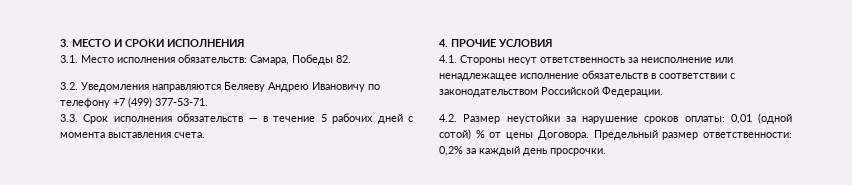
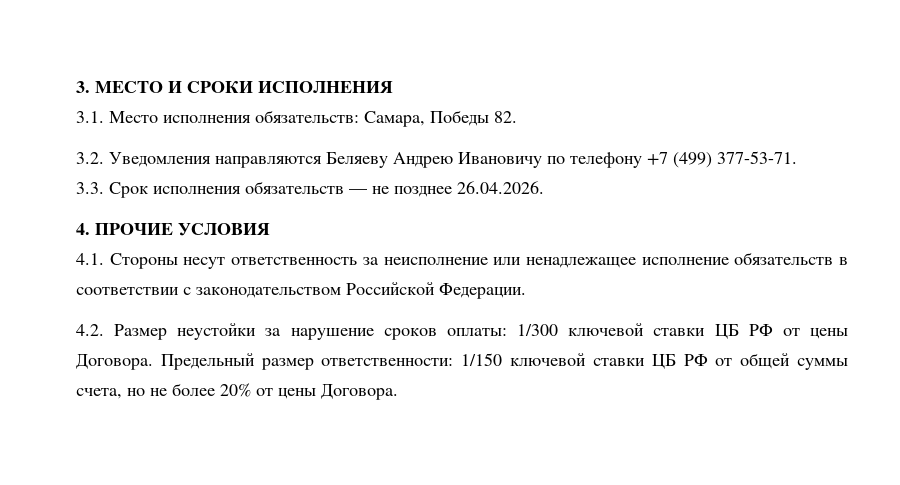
[263,113,413,124] [60,132,205,138] в течение 5 рабочих дней с момента выставления счета. -> [372,181,544,197] не позднее 26.04.2026.
[730,113,792,124] [439,129,485,140] 0,01 (одной сотой) % -> [517,323,773,339] 1/300 ключевой ставки ЦБ РФ
[439,146,606,156] 0,2% за каждый день просрочки. -> [461,353,849,370] [76,383,398,400] 1/150 ключевой ставки ЦБ РФ от общей суммы счета, но не более 20% от цены Договора.

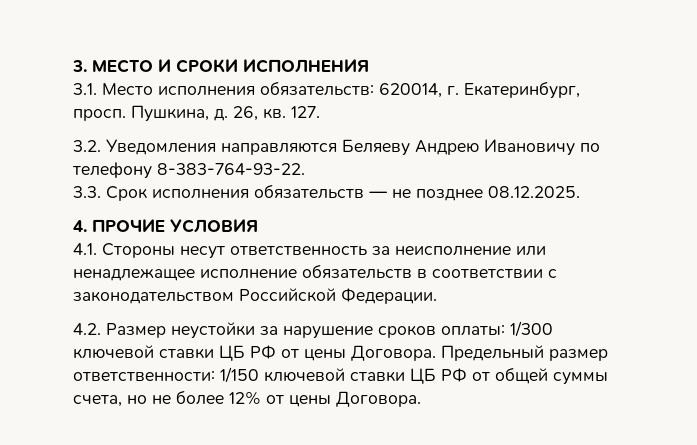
[364,110,517,127] Самара, Победы 82. -> [379,81,580,99] [73,105,320,122] 620014, г. Екатеринбург, просп. Пушкина, д. 26, кв. 127.
[647,151,797,168] +7 (499) 377-53-71. -> [157,163,305,175] 8-383-764-93-22.
[457,181,544,194] 26.04.2026. -> [488,186,580,198] 08.12.2025.
[220,383,251,397] 20% -> [229,391,261,405] 12%

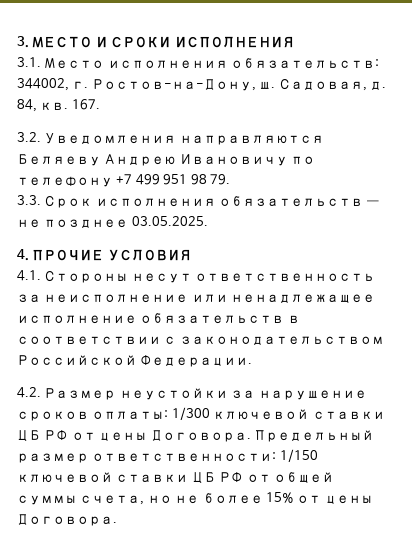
[379,81,580,99] [73,105,320,122] 620014, г. Екатеринбург, просп. Пушкина, д. 26, кв. 127. -> [17,78,386,91] [17,99,100,112] 344002, г. Ростов-на-Дону, ш. Садовая, д. 84, кв. 167.
[157,163,305,175] 8-383-764-93-22. -> [116,174,230,185] +7 499 951 98 79.
[488,186,580,198] 08.12.2025. -> [131,216,208,226] 03.05.2025.
[229,391,261,405] 12% -> [265,492,294,503] 15%

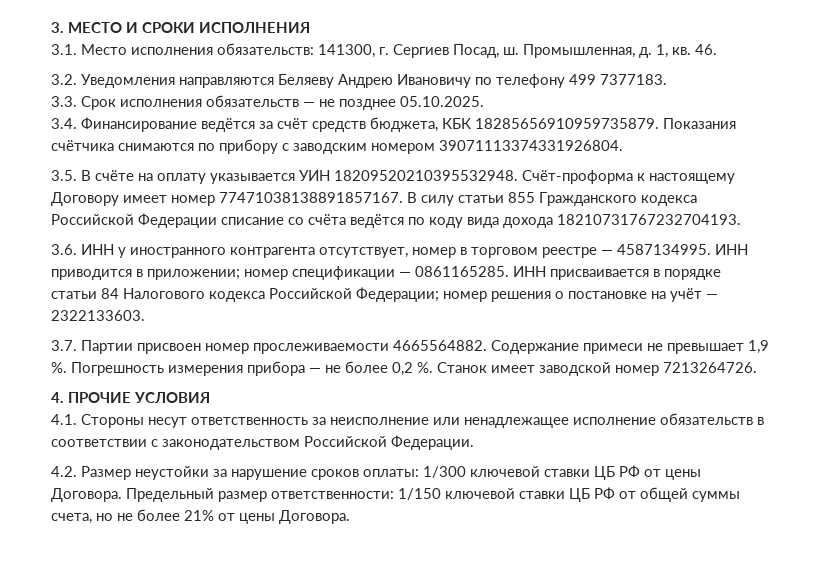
[17,78,386,91] [17,99,100,112] 344002, г. Ростов-на-Дону, ш. Садовая, д. 84, кв. 167. -> [318,44,717,58] 141300, г. Сергиев Посад, ш. Промышленная, д. 1, кв. 46.
[116,174,230,185] +7 499 951 98 79. -> [569,74,667,85] 499 7377183.
[131,216,208,226] 03.05.2025. -> [400,96,484,107] [51,117,736,132] [51,139,623,154] [51,170,735,184] [51,192,697,206] [51,213,741,228] [51,244,748,258] [51,266,721,280] [51,287,718,302] [51,310,145,321] [51,340,769,354] [51,361,757,376] 05.10.2025. // 3.4. Финансирование ведётся за счёт средств бюджета, КБК 18285656910959735879. Показания счётчика снимаются по прибору с заводским номером 39071113374331926804. // 3.5. В счёте на оплату указывается УИН 18209520210395532948. Счёт-проформа к настоящему Договору имеет номер 77471038138891857167. В силу статьи 855 Гражданского кодекса Российской Федерации списание со счёта ведётся по коду вида дохода 18210731767232704193. // 3.6. ИНН у иностранного контрагента отсутствует, номер в торговом реестре — 4587134995. ИНН приводится в приложении; номер спецификации — 0861165285. ИНН присваивается в порядке статьи 84 Налогового кодекса Российской Федерации; номер решения о постановке на учёт — 2322133603. // 3.7. Партии присвоен номер прослеживаемости 4665564882. Содержание примеси не превышает 1,9 %. Погрешность измерения прибора — не более 0,2 %. Станок имеет заводской номер 7213264726.
[265,492,294,503] 15% -> [184,510,214,521] 21%

